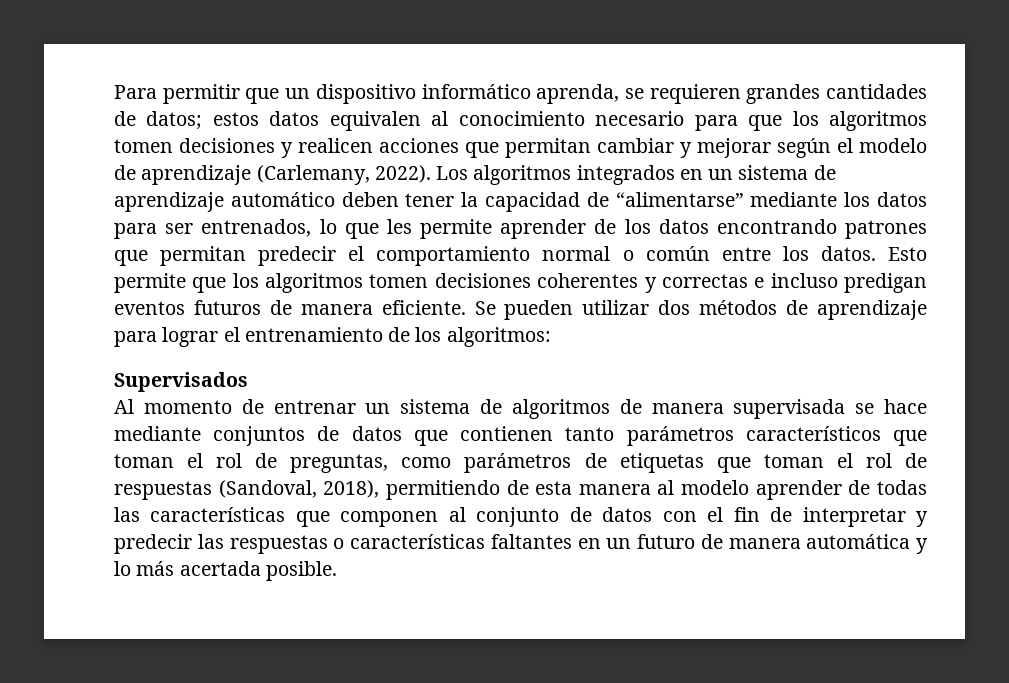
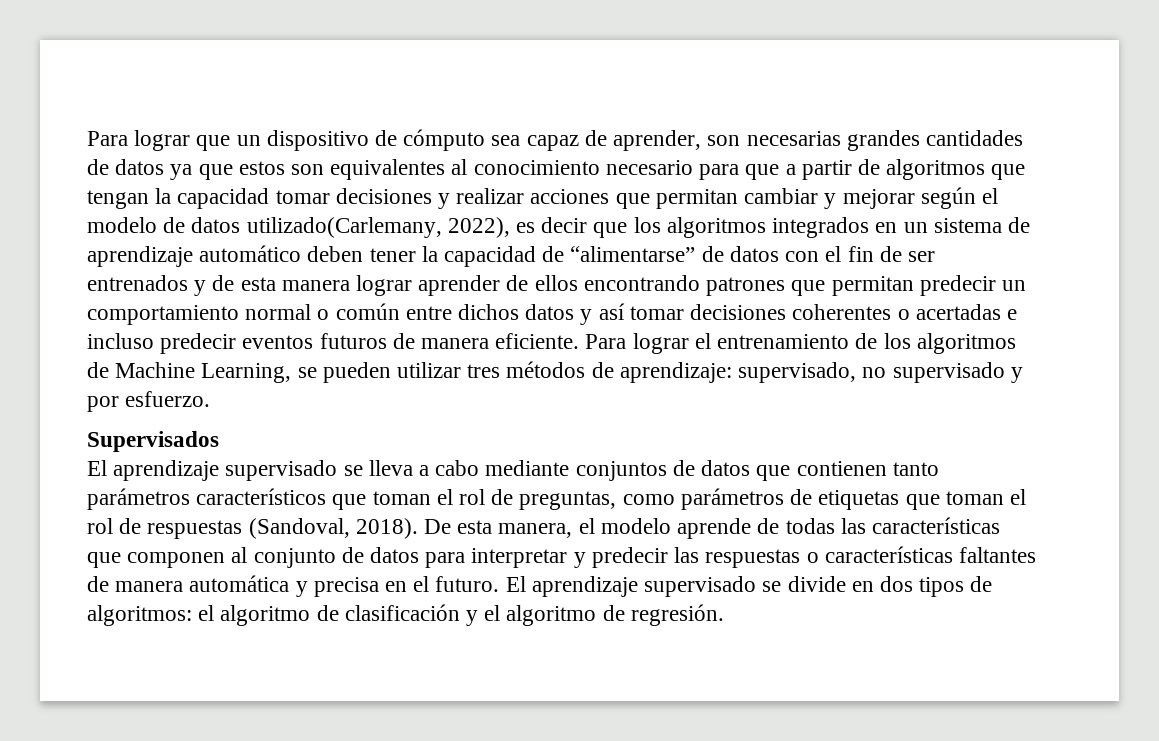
[114,84,240,104] Para permitir -> [87,130,191,151] Para lograr
[421,84,928,104] [114,111,421,131] informático aprenda, se requieren grandes cantidades de datos; estos datos equivalen -> [375,129,1023,151] [87,159,446,180] de cómputo sea capaz de aprender, son necesarias grandes cantidades de datos ya que estos son equivalentes
[792,111,928,131] [114,139,173,153] los algoritmos tomen -> [785,159,1026,180] [87,188,330,209] a partir de algoritmos que tengan la capacidad tomar
[298,138,373,153] realicen -> [456,188,525,204] realizar
[141,165,469,185] aprendizaje (Carlemany, 2022). Los -> [191,217,661,238] datos utilizado(Carlemany, 2022), es decir que los
[750,192,927,207] [114,219,709,239] mediante los datos para ser entrenados, lo que les permite aprender de los datos -> [701,246,935,262] [87,275,578,296] de datos con el fin de ser entrenados y de esta manera lograr aprender de ellos
[348,246,365,261] el -> [1001,280,1026,291] un
[782,246,928,261] [114,273,748,293] los datos. Esto permite que los algoritmos tomen decisiones coherentes y correctas -> [458,303,1001,325] dichos datos y así tomar decisiones coherentes o acertadas
[844,273,928,293] predigan -> [160,333,237,354] predecir
[474,300,927,320] [114,331,157,347] Se pueden utilizar dos métodos de aprendizaje para -> [585,334,627,349] Para
[446,327,551,347] [114,372,248,392] [114,399,927,419] algoritmos: // Supervisados // Al momento de entrenar un sistema de algoritmos de manera supervisada se hace -> [916,333,1016,354] [87,361,1023,383] [87,391,211,412] [87,431,219,452] [87,460,480,481] algoritmos de Machine Learning, se pueden utilizar tres métodos de aprendizaje: supervisado, no supervisado y por esfuerzo. // Supervisados // El aprendizaje supervisado se lleva a cabo
[323,480,842,500] 2018), permitiendo de esta manera al modelo aprender -> [355,518,752,539] 2018). De esta manera, el modelo aprende
[662,507,793,522] con el fin de -> [425,552,466,568] para
[577,534,695,549] en un futuro -> (1036, 555) none
[114,561,337,581] lo más acertada posible. -> [313,576,993,597] [87,604,724,626] precisa en el futuro. El aprendizaje supervisado se divide en dos tipos de algoritmos: el algoritmo de clasificación y el algoritmo de regresión.

